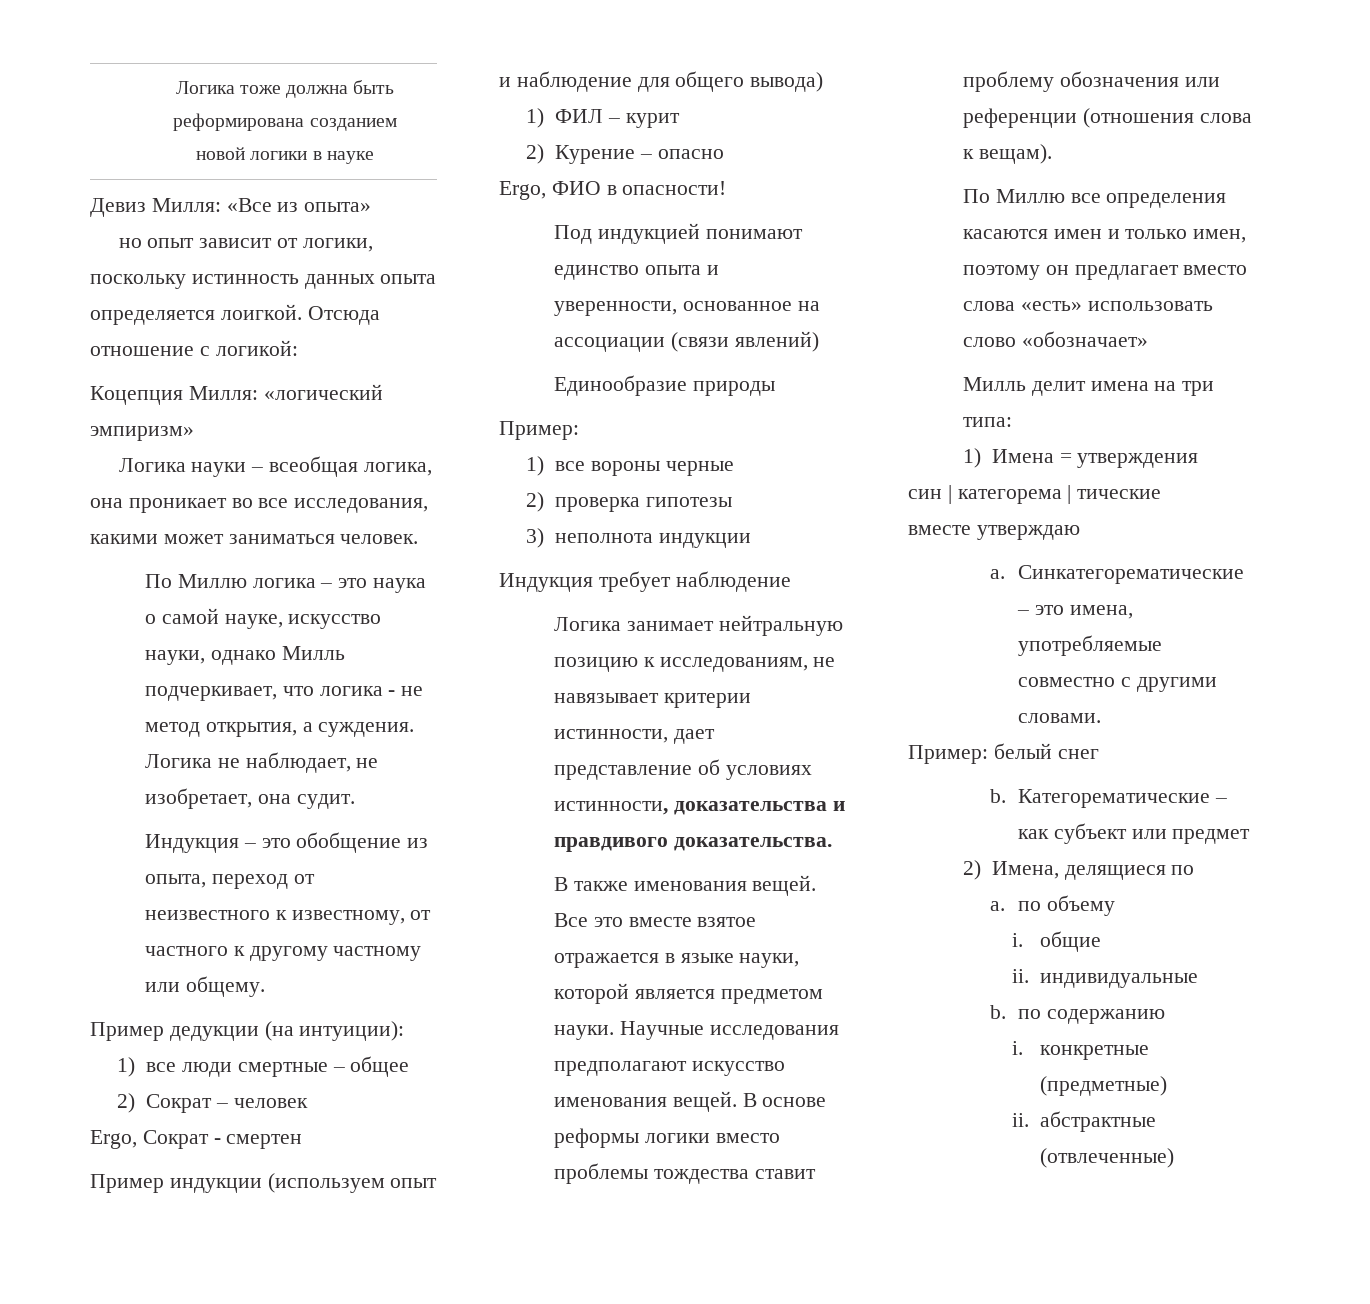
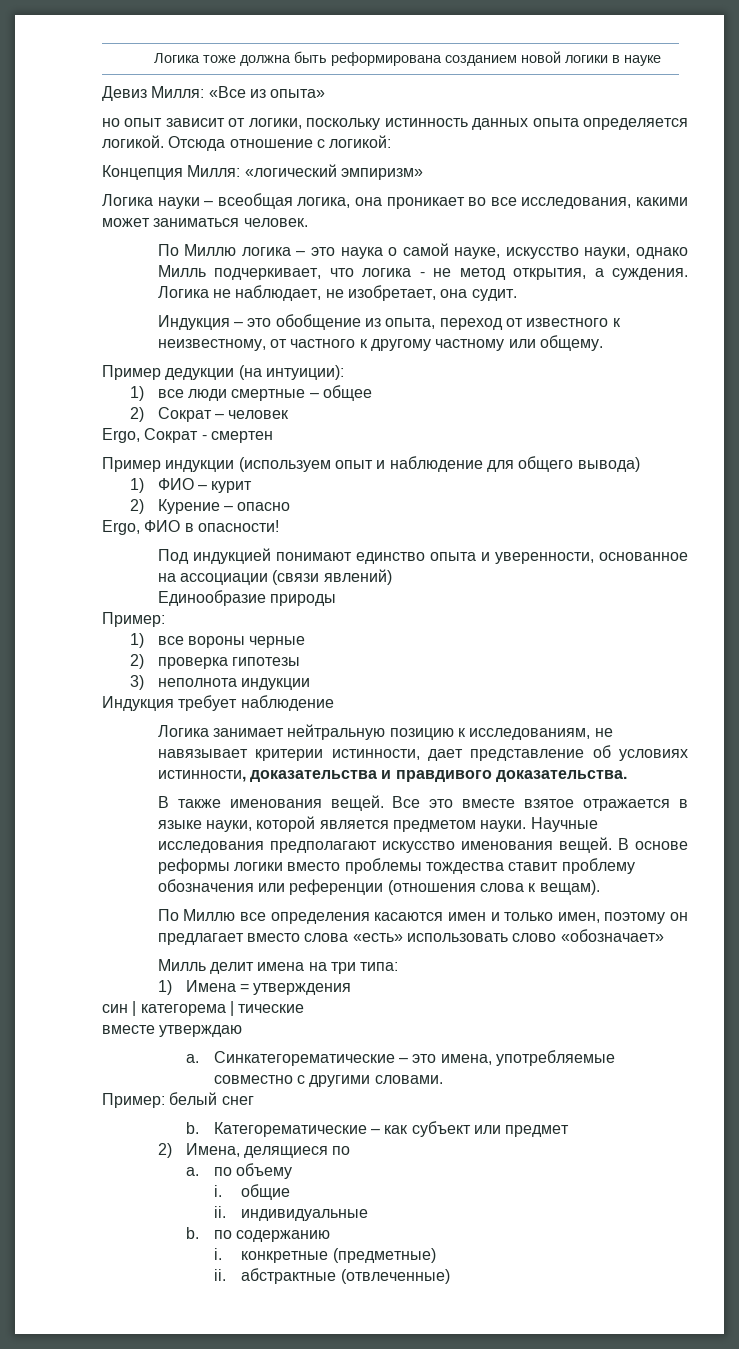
[220,304,302,320] лоигкой. -> [102,135,164,148] логикой.
[90,386,183,405] Коцепция -> [102,165,183,180] Концепция
[144,910,405,925] неизвестного к известному, -> [526,318,621,327] [157,339,266,351] известного к неизвестному,
[555,109,604,123] ФИЛ -> [157,478,194,490] ФИО

